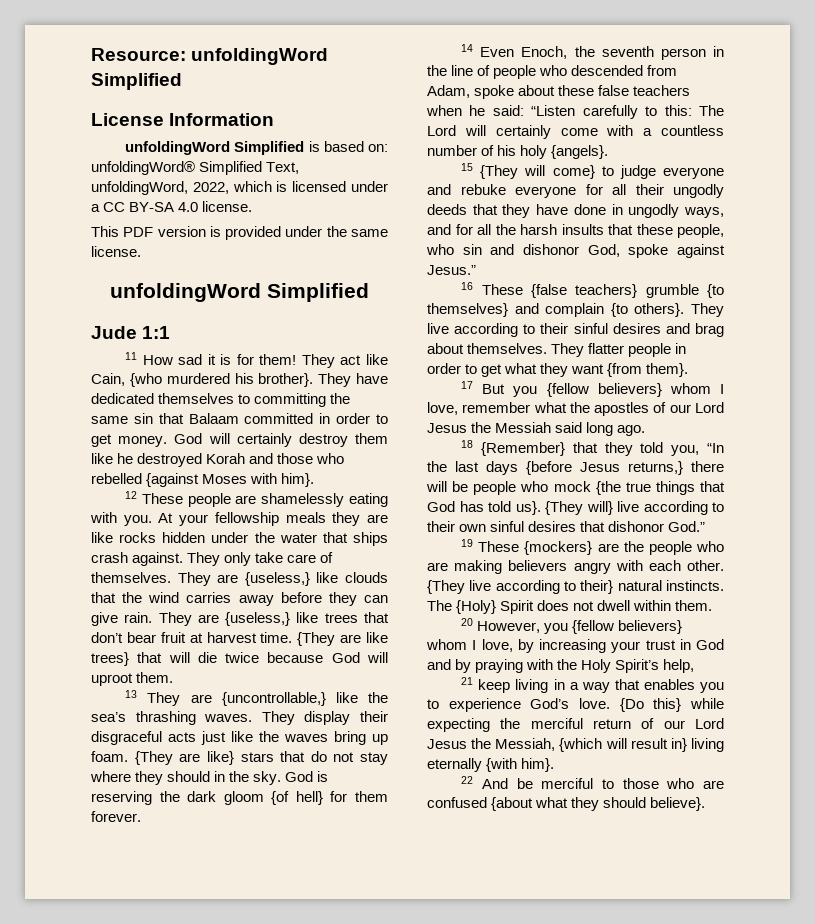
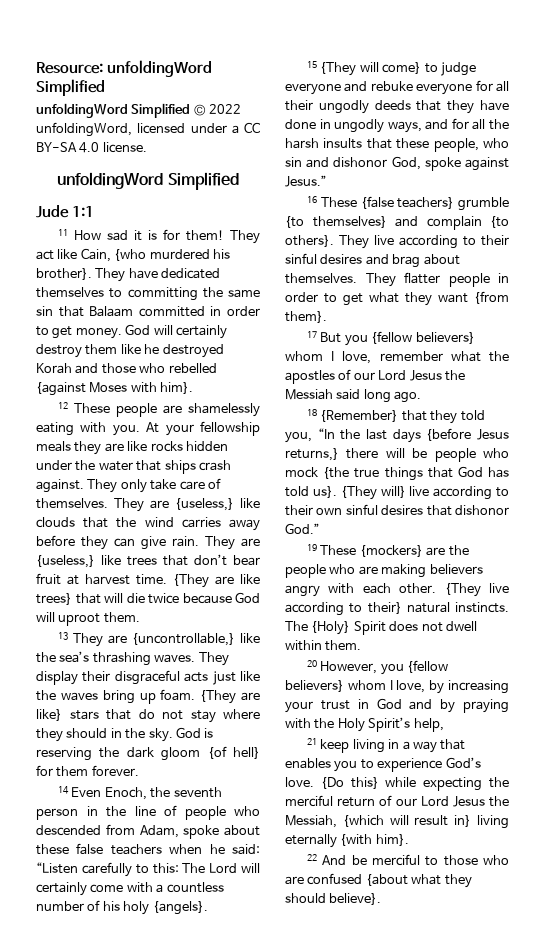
[91,113,275,126] [125,141,389,155] [91,161,300,175] [91,181,288,195] // License Information // unfoldingWord Simplified is based on: unfoldingWord® Simplified Text, unfoldingWord, 2022, which is -> [36,103,242,118] [36,122,132,137] // unfoldingWord Simplified © 2022 unfoldingWord,
[91,226,388,240] [91,246,141,257] // This PDF version is provided under the same license. -> (147, 147) none

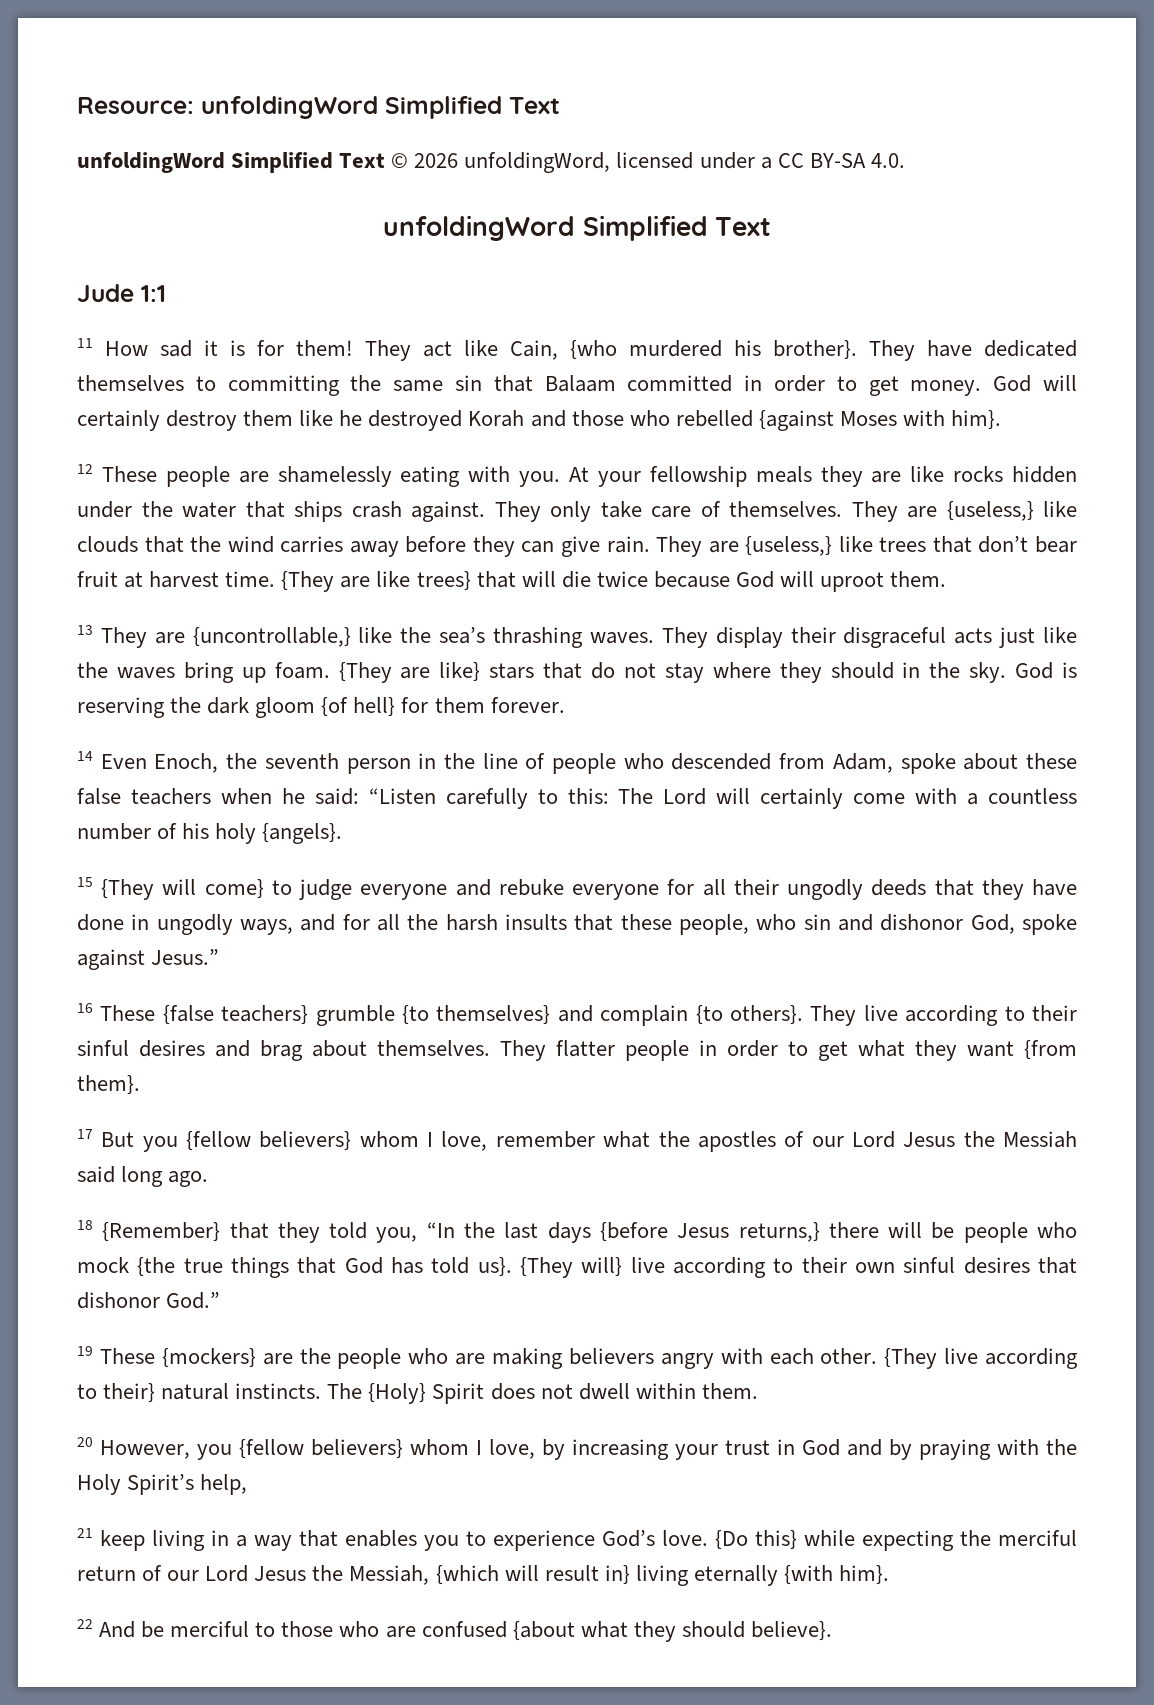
[36,103,242,118] // unfoldingWord Simplified © 2022 -> [509,97,560,114] [77,152,459,173] Text // unfoldingWord Simplified Text © 2026
[79,142,147,153] [57,172,239,190] 4.0 license. // unfoldingWord Simplified -> [870,153,905,168] [383,215,771,241] 4.0. // unfoldingWord Simplified Text

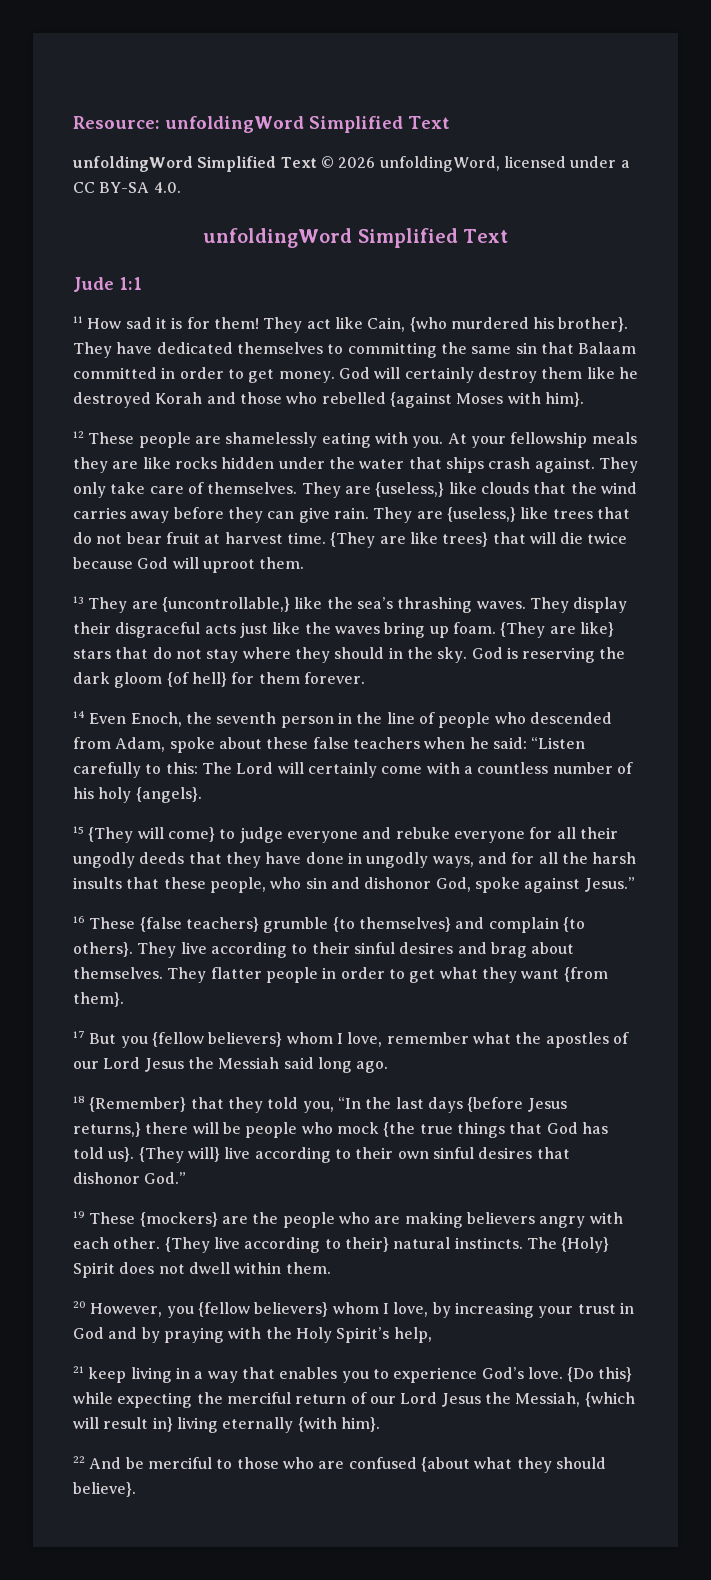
[978,536,1029,553] don’t -> [73,532,123,544] do not

